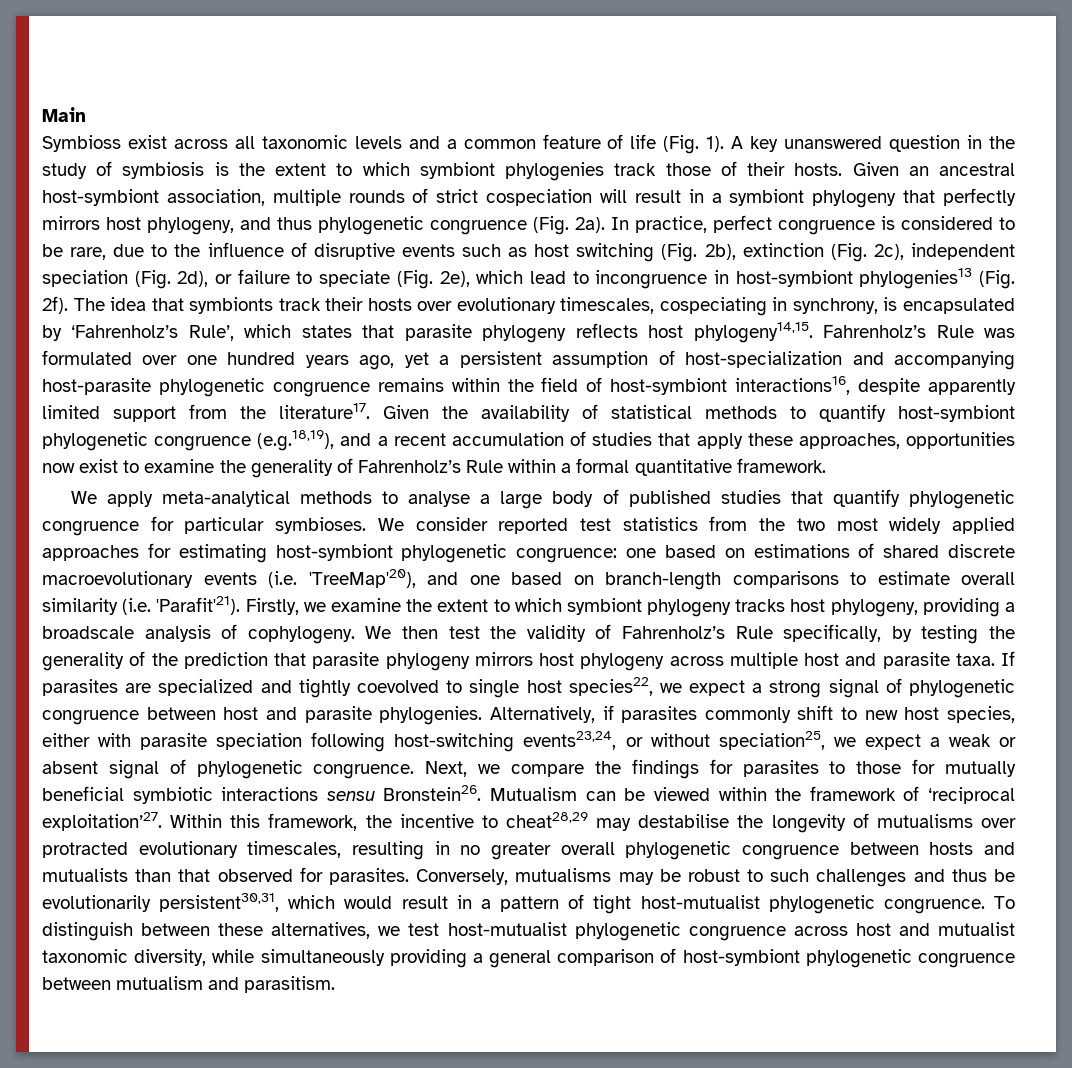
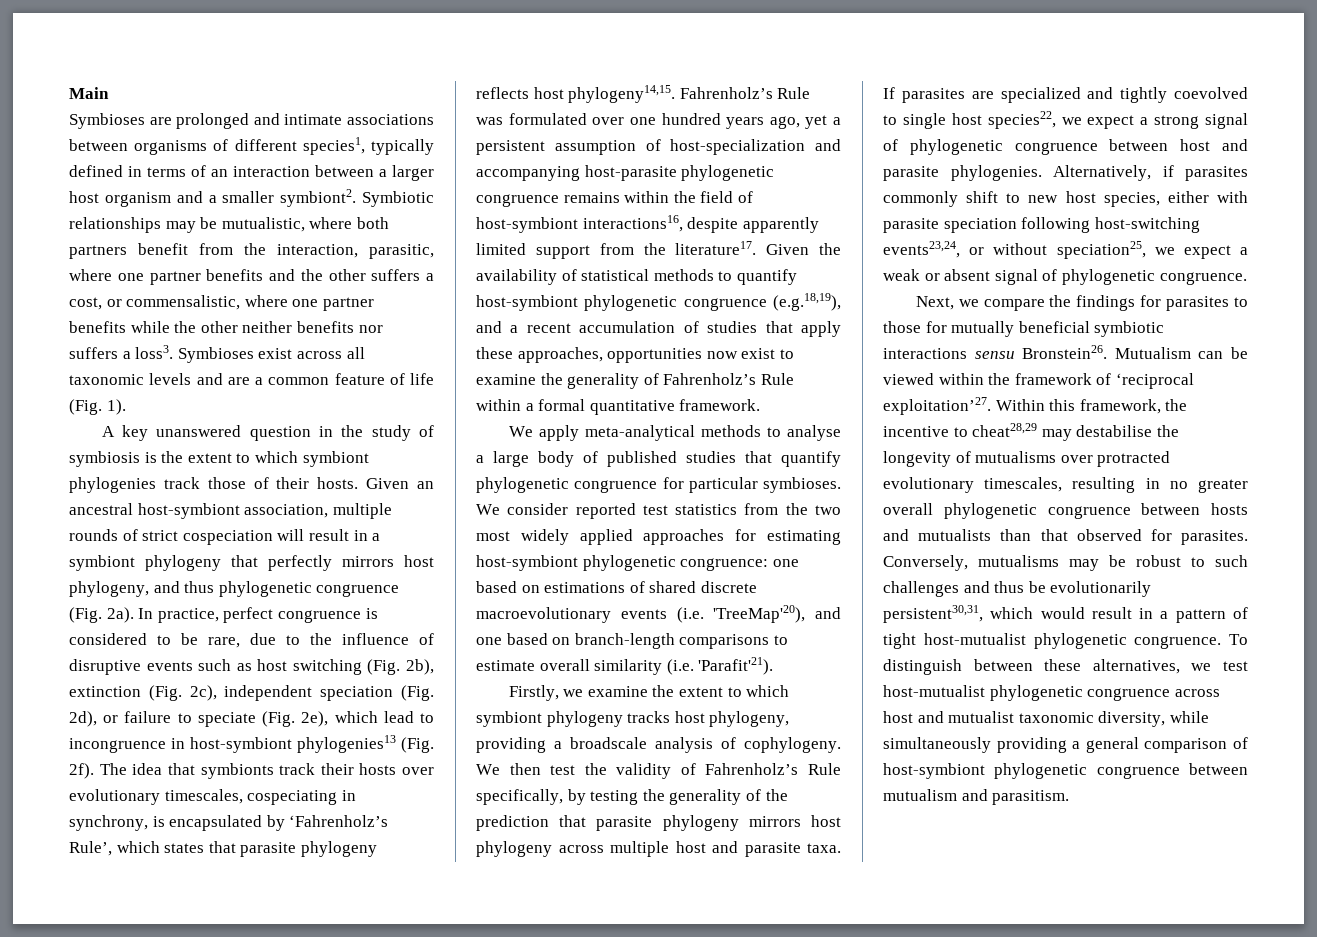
[42,135,121,152] Symbioss -> [69,113,434,129] [69,137,434,155] [69,165,434,181] [69,189,434,207] [69,217,389,233] [69,243,434,259] [69,269,434,285] [69,295,374,311] [69,321,383,333] [69,345,254,363] Symbioses are prolonged and intimate associations between organisms of different species1, typically defined in terms of an interaction between a larger host organism and a smaller symbiont2. Symbiotic relationships may be mutualistic, where both partners benefit from the interaction, parasitic, where one partner benefits and the other suffers a cost, or commensalistic, where one partner benefits while the other neither benefits nor suffers a loss3. Symbioses
(440, 142) none -> [227,377,250,385] are
(725, 144) none -> (126, 407) //
(241, 605) none -> (774, 666) //
(415, 771) none -> (1247, 278) //

